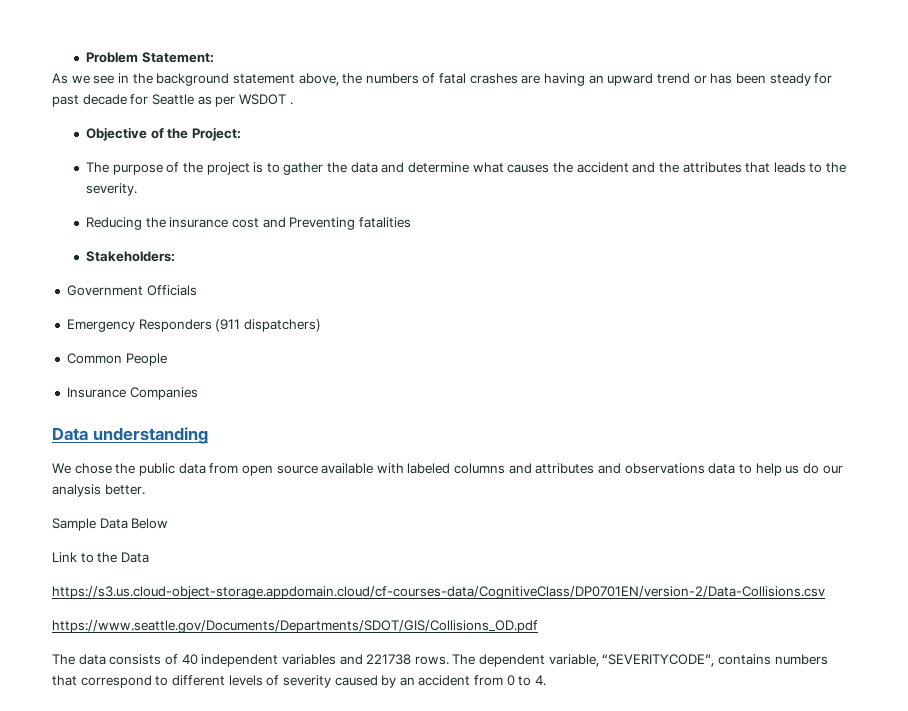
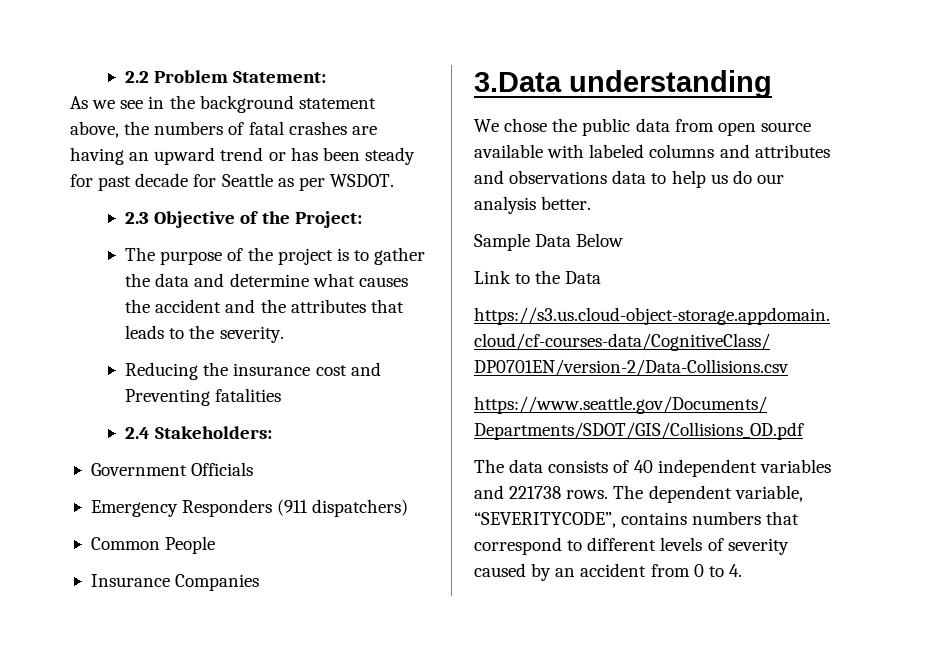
(85, 57) none -> [125,71,150,83] 2.2
[238,94,293,105] WSDOT . // -> [329,174,394,187] [125,212,150,224] WSDOT. // 2.3
(411, 222) none -> [125,427,151,439] 2.4
[52,427,88,441] Data -> [474,72,562,92] 3.Data

